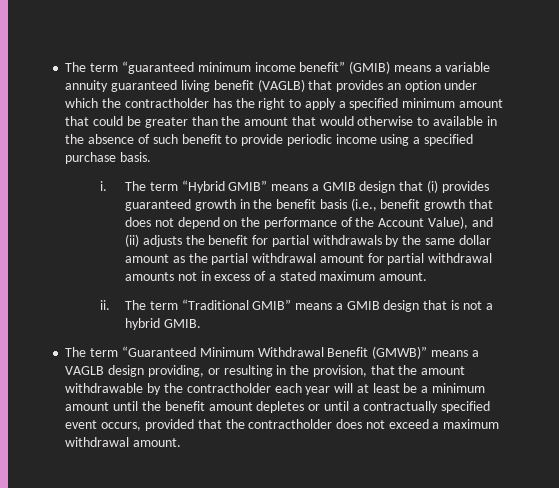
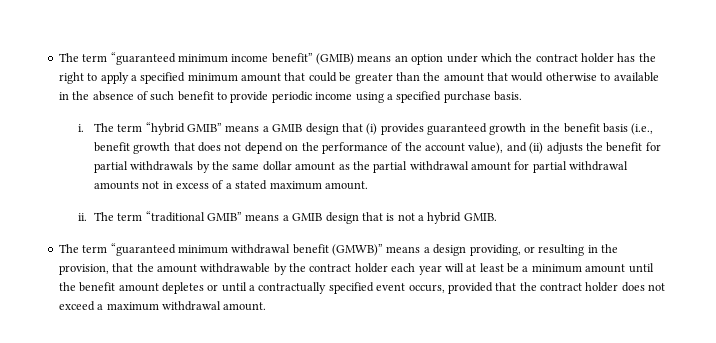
[434,62,491,72] [65,79,384,92] a variable annuity guaranteed living benefit (VAGLB) that provides -> (392, 58) none
[124,98,209,108] contractholder -> [535,53,614,63] contract holder
[181,180,225,193] “Hybrid -> [145,122,185,135] “hybrid
[378,216,468,229] Account Value), -> [425,142,504,154] account value),
[181,299,249,310] “Traditional -> [145,211,205,222] “traditional
[121,346,369,357] “Guaranteed Minimum Withdrawal Benefit -> [110,243,329,256] “guaranteed minimum withdrawal benefit
[65,366,105,375] VAGLB -> (430, 250) none
[186,383,271,393] contractholder -> [309,263,388,273] contract holder
[248,419,333,429] contractholder -> [540,282,619,292] contract holder

